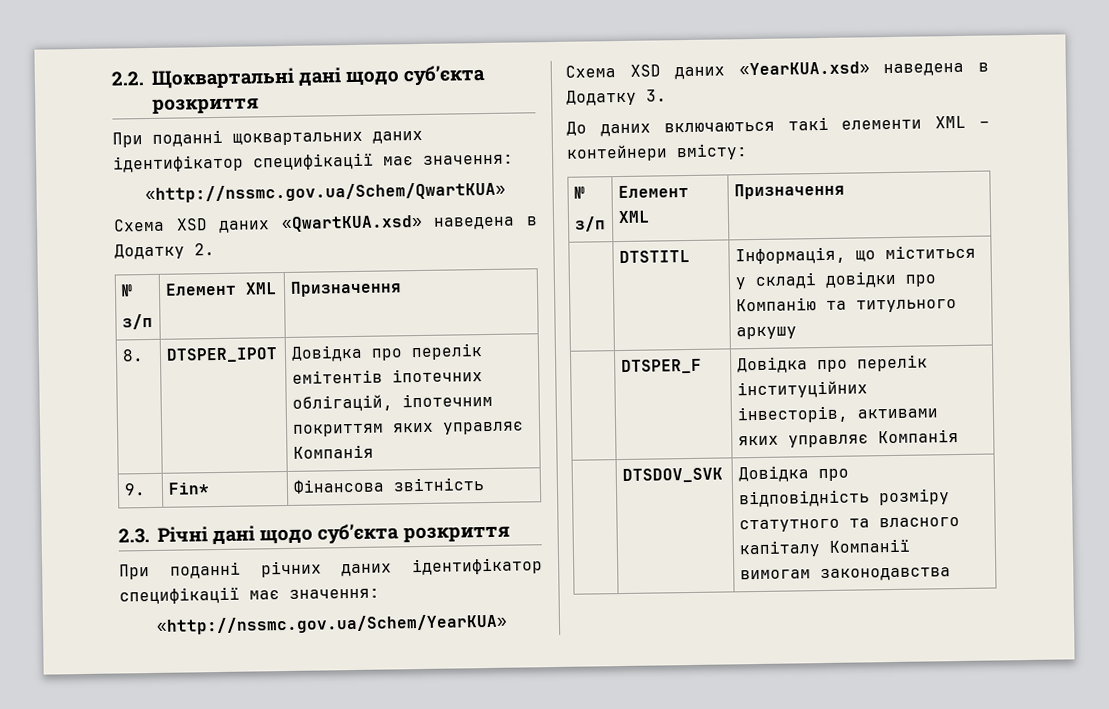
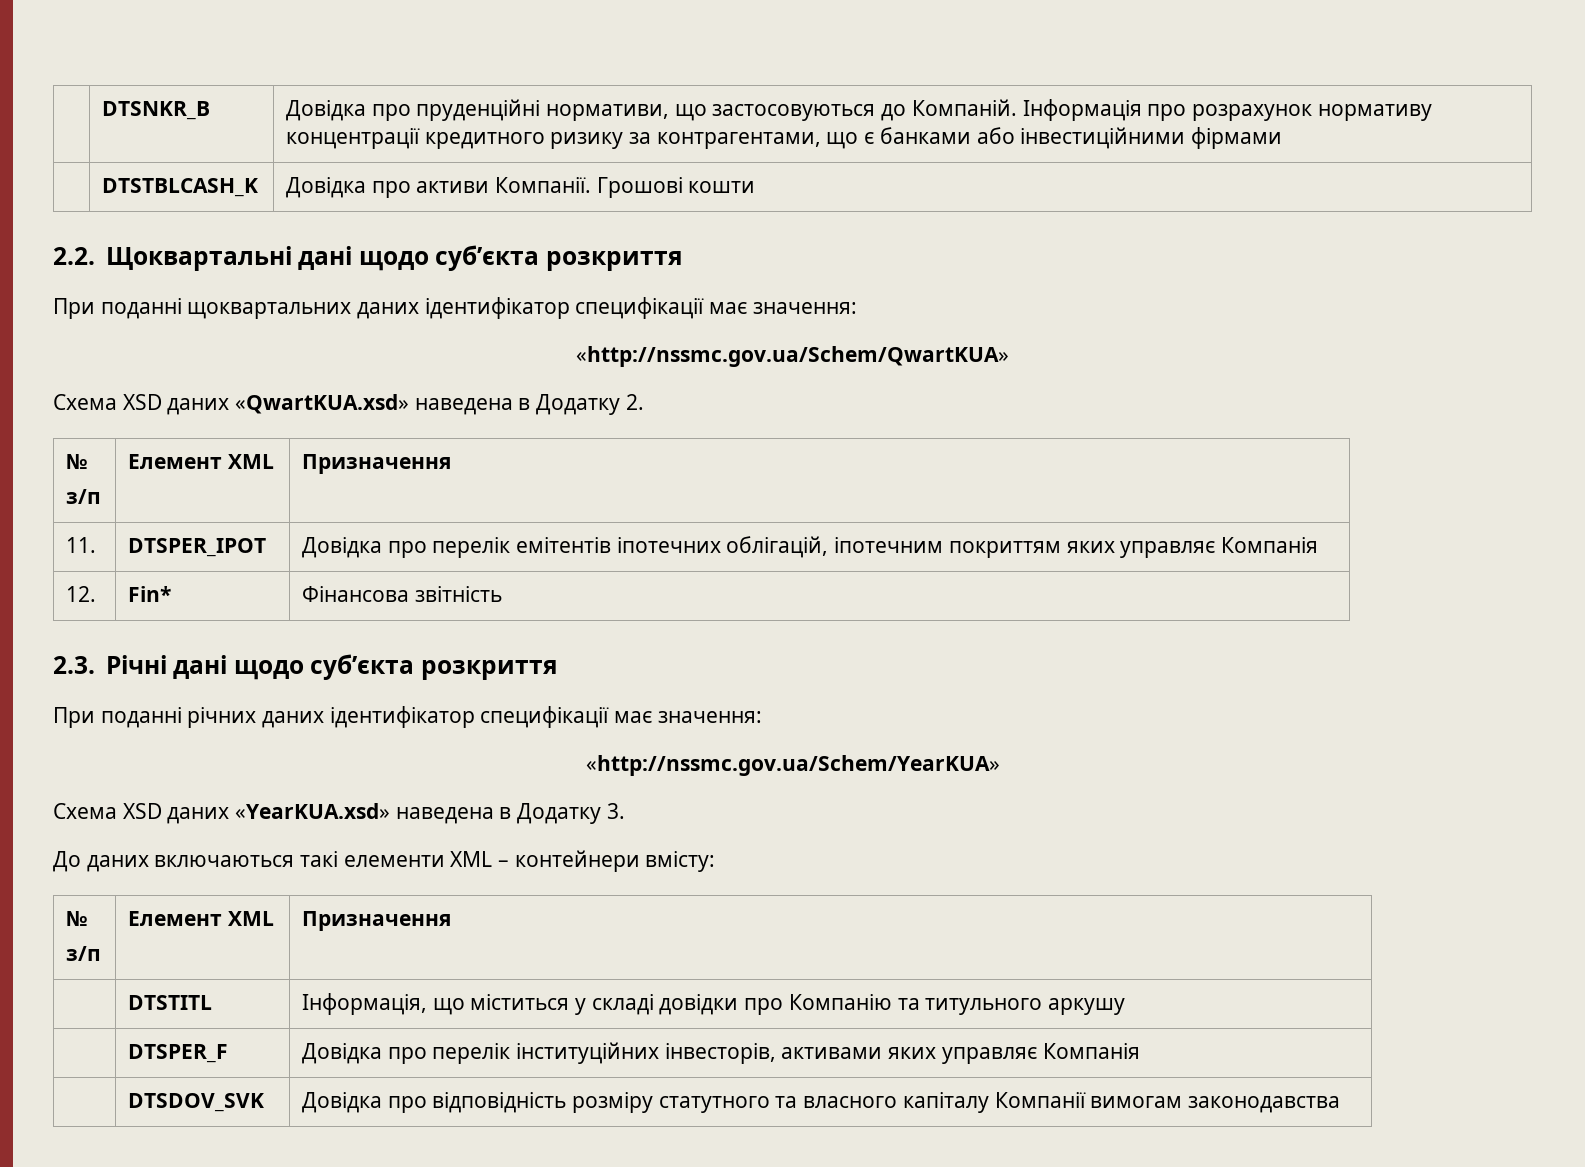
(111, 78) none -> [102,101,211,120] [286,99,1432,121] [286,127,1282,149] [102,178,259,197] [286,177,756,198] | DTSNKR_B | Довідка про пруденційні нормативи, що застосовуються до Компаній. Інформація про розрахунок нормативу концентрації кредитного ризику за контрагентами, що є банками або інвестиційними фірмами // | DTSTBLCASH_K | Довідка про активи Компанії. Грошові кошти //
[121,349,144,362] 8. -> [66,537,97,553] 11.
[123,483,146,496] 9. -> [66,586,97,602] 12.

